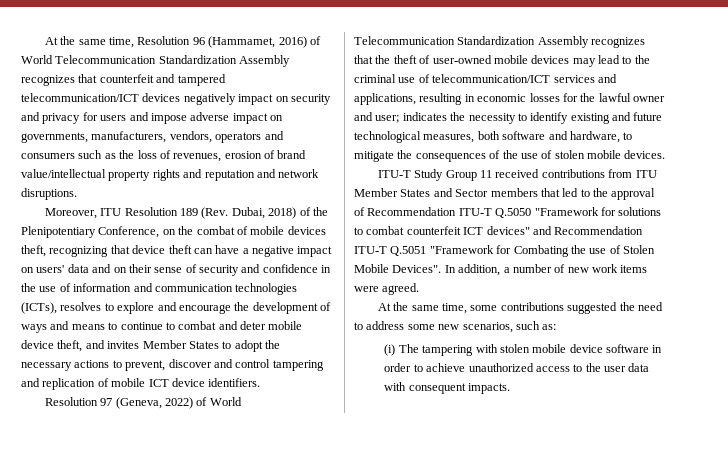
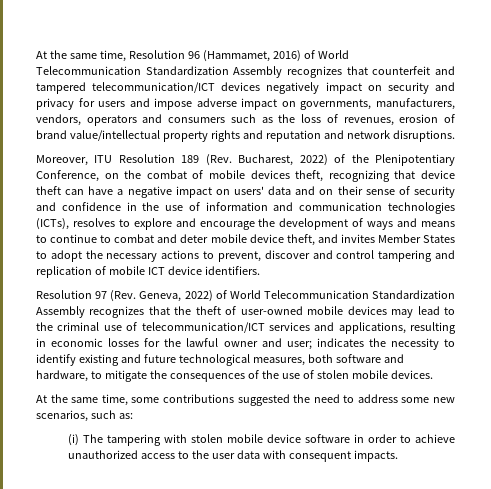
[231,207,297,219] Dubai, 2018) -> [238,154,328,166] Bucharest, 2022)
[115,397,162,409] (Geneva, -> [110,290,182,302] (Rev. Geneva,
[377,169,657,181] [354,188,656,200] [354,207,662,218] [354,226,644,235] [354,245,655,257] [354,264,648,276] [354,283,420,295] // ITU-T Study Group 11 received contributions from ITU Member States and Sector members that led to the approval of Recommendation ITU-T Q.5050 "Framework for solutions to combat counterfeit ICT devices" and Recommendation ITU-T Q.5051 "Framework for Combating the use of Stolen Mobile Devices". In addition, a number of new work items were agreed. -> (433, 374) none

